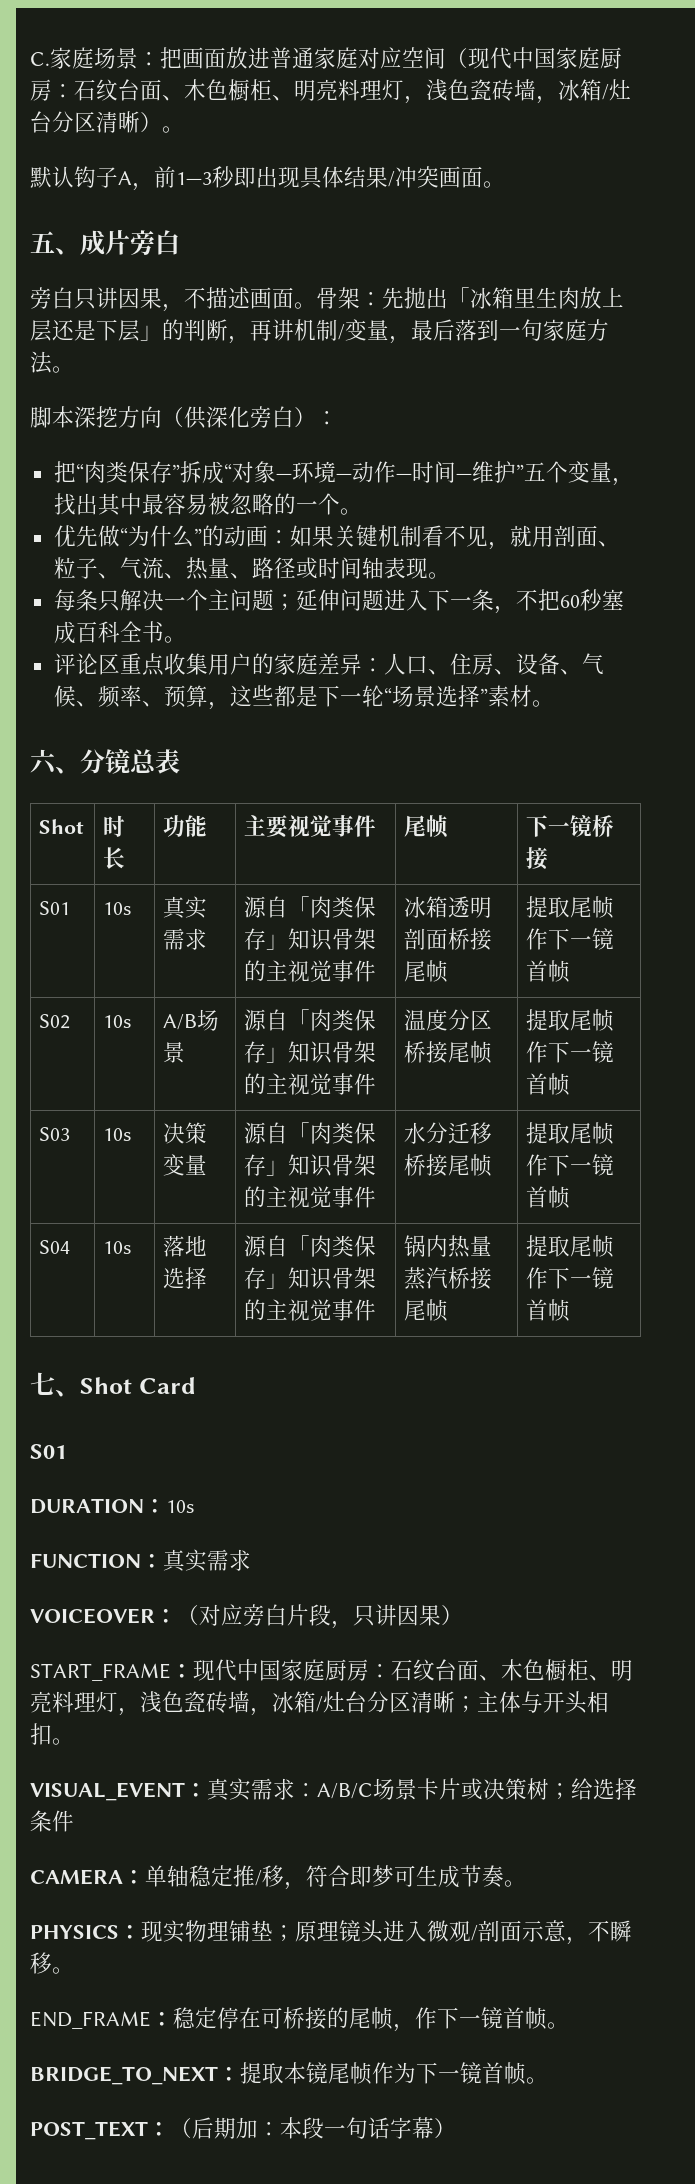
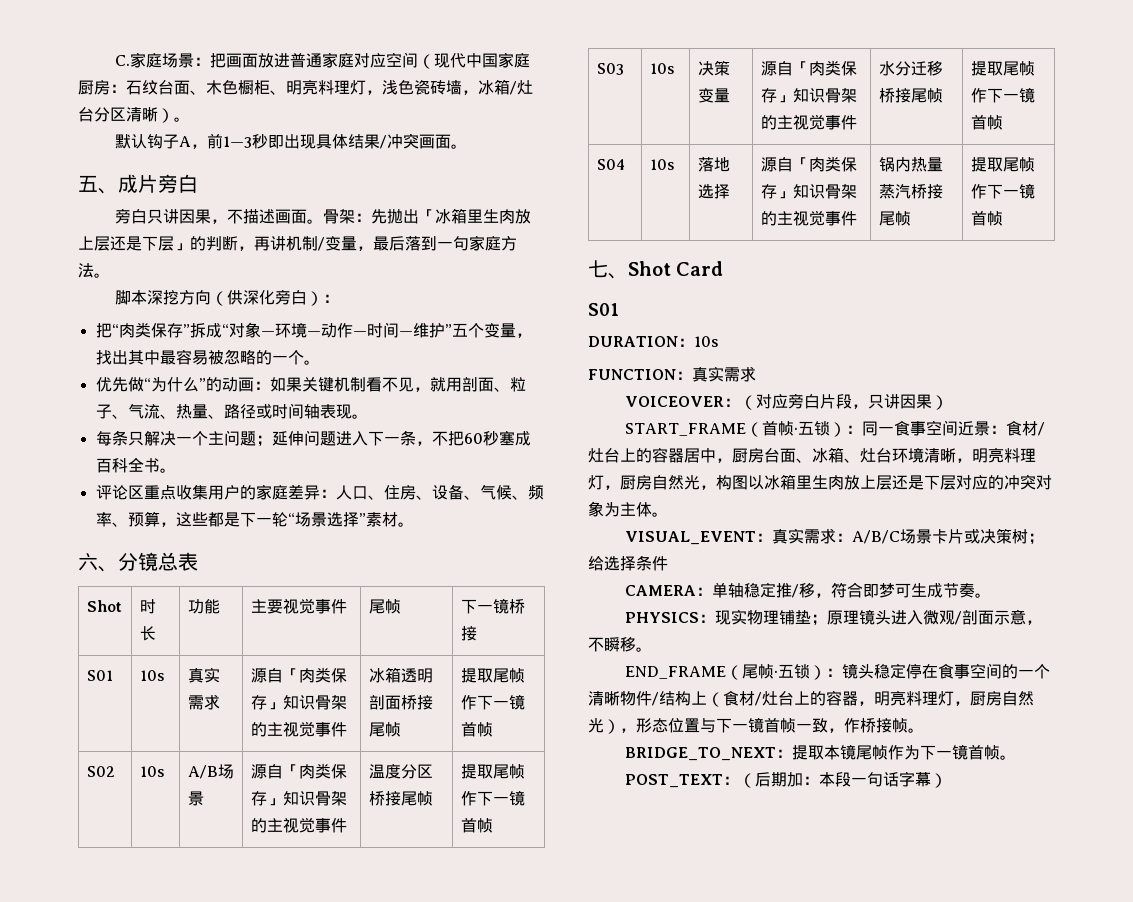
[171,1659,633,1681] [30,1691,609,1716] [30,1723,52,1745] ：现代中国家庭厨房：石纹台面、木色橱柜、明亮料理灯，浅色瓷砖墙，冰箱/灶台分区清晰；主体与开头相扣 -> [745,420,1045,437] [588,447,1036,463] [588,474,1052,490] [588,501,652,517] （首帧·五锁）：同一食事空间近景：食材/灶台上的容器居中，厨房台面、冰箱、灶台环境清晰，明亮料理灯，厨房自然光，构图以冰箱里生肉放上层还是下层对应的冲突对象为主体
[151,2007,525,2032] ：稳定停在可桥接的尾帧，作下一镜首 -> [725,663,1050,680] [588,690,1034,707] [588,717,892,734] （尾帧·五锁）：镜头稳定停在食事空间的一个清晰物件/结构上（食材/灶台上的容器，明亮料理灯，厨房自然光），形态位置与下一镜首帧一致，作桥接

